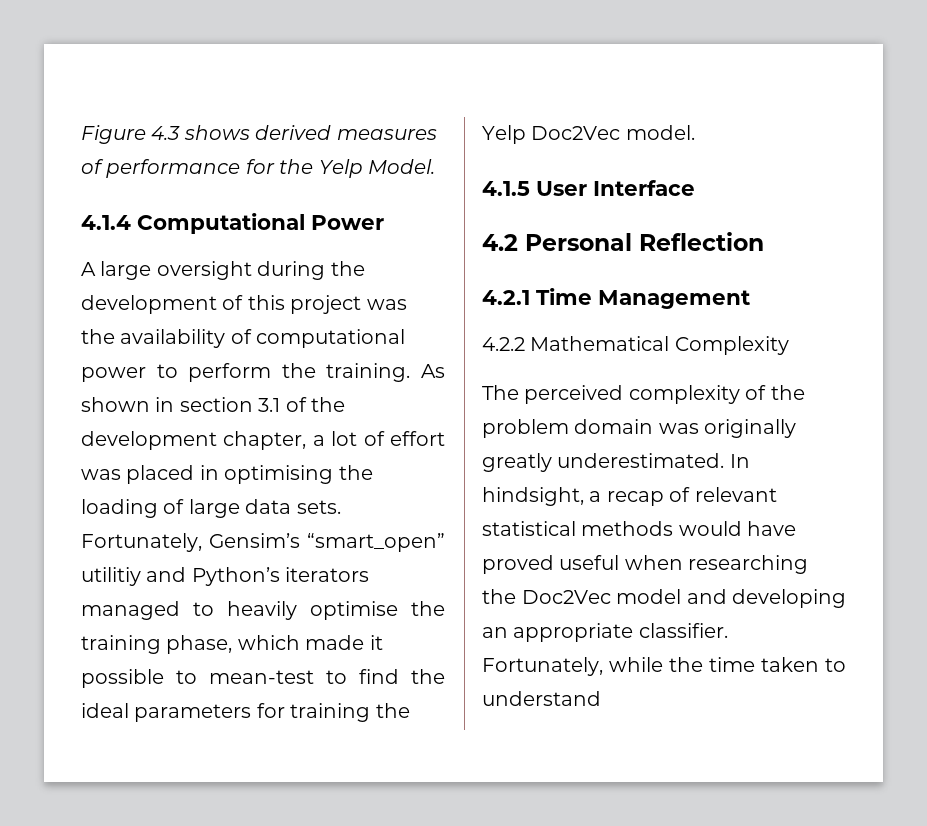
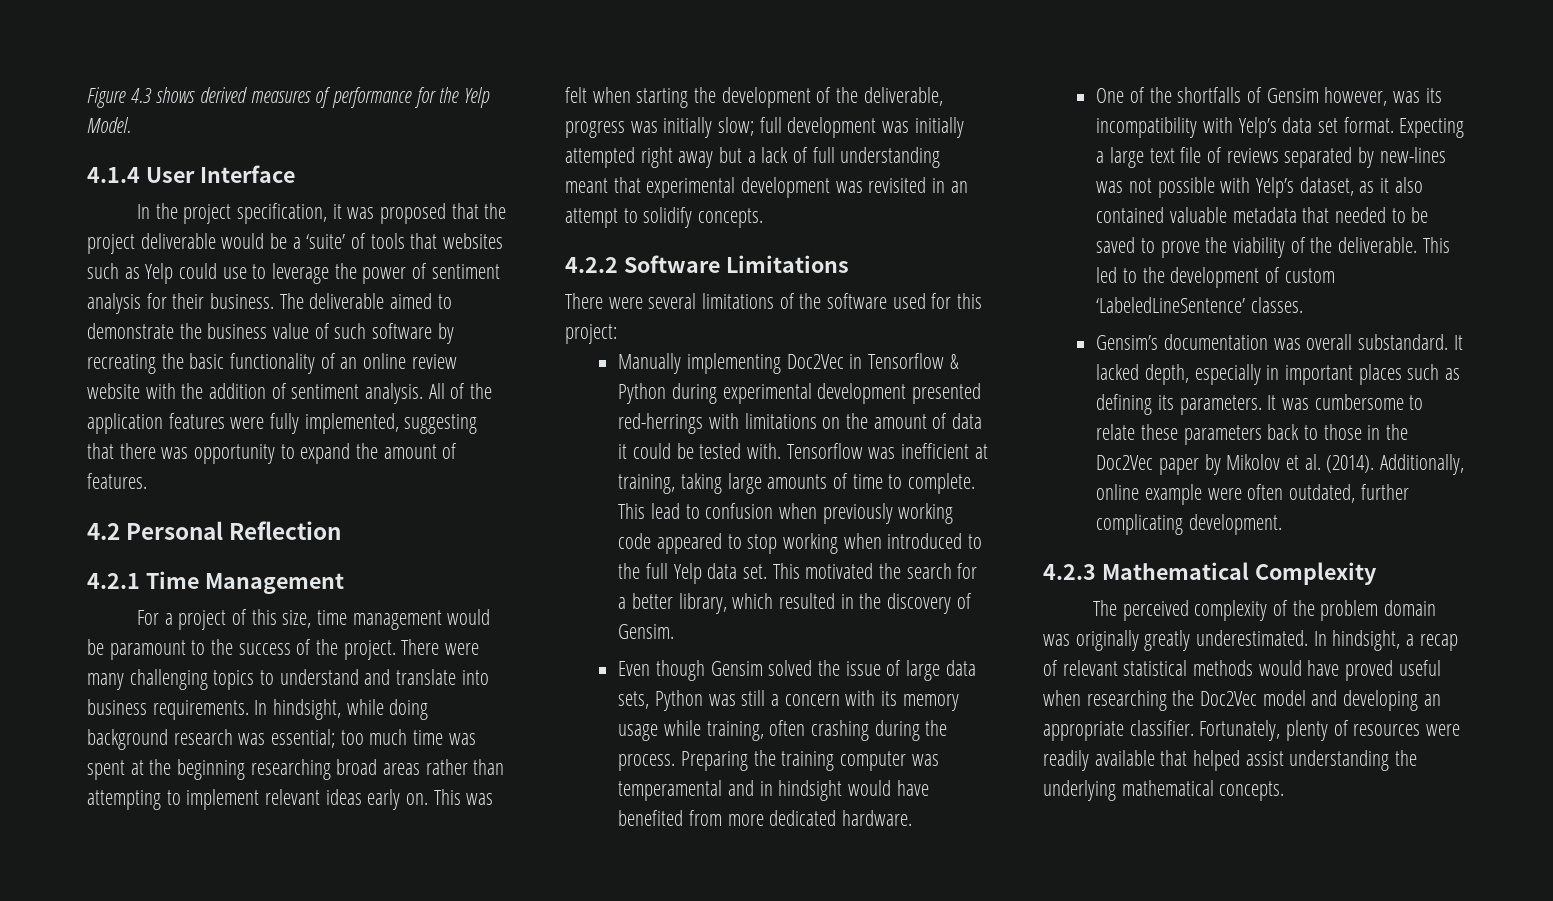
[137,213,384,234] [81,261,365,280] [81,295,407,314] [81,329,406,348] [81,363,445,382] [81,397,345,412] [81,431,445,450] [81,465,373,484] [81,499,341,518] [81,533,445,552] [81,567,370,586] [81,601,445,620] [81,635,383,654] [81,669,445,688] [81,703,410,722] [482,125,695,144] [482,180,695,196] Computational Power // A large oversight during the development of this project was the availability of computational power to perform the training. As shown in section 3.1 of the development chapter, a lot of effort was placed in optimising the loading of large data sets. Fortunately, Gensim’s “smart_open” utilitiy and Python’s iterators managed to heavily optimise the training phase, which made it possible to mean-test to find the ideal parameters for training the Yelp Doc2Vec model. // 4.1.5 User Interface -> [145,165,295,183] [137,203,507,224] [87,233,504,254] [87,263,500,284] [87,293,452,314] [87,323,454,344] [87,353,457,374] [87,383,493,404] [87,413,478,434] [87,443,458,464] [87,473,147,489] User Interface // In the project specification, it was proposed that the project deliverable would be a ‘suite’ of tools that websites such as Yelp could use to leverage the power of sentiment analysis for their business. The deliverable aimed to demonstrate the business value of such software by recreating the basic functionality of an online review website with the addition of sentiment analysis. All of the application features were fully implemented, suggesting that there was opportunity to expand the amount of features.
[482,337,525,351] 4.2.2 -> [137,609,491,630] [87,639,480,660] [87,669,489,690] [87,699,429,720] [87,729,476,750] [87,759,505,780] [87,789,494,810] [565,87,943,108] [565,117,964,138] [565,147,941,168] [565,177,968,198] [565,207,764,228] [565,255,849,273] [565,293,983,309] [565,324,617,344] [618,353,959,374] [618,383,981,404] [618,413,982,434] [618,443,988,459] [618,473,975,494] [618,503,954,524] [618,533,982,554] [618,563,978,584] [618,593,972,614] [618,624,675,639] [618,660,976,681] [618,690,959,711] [618,720,948,741] [618,750,939,771] [618,780,929,801] [618,810,912,826] [1096,87,1442,106] [1096,117,1465,138] [1096,147,1446,168] [1096,177,1423,198] [1096,207,1429,223] [1096,237,1450,258] [1096,267,1335,288] [1096,297,1303,313] [1096,334,1463,350] [1096,364,1460,385] [1096,394,1424,415] [1096,424,1408,445] [1096,454,1464,475] [1096,484,1409,505] [1096,514,1282,535] [1043,564,1096,580] For a project of this size, time management would be paramount to the success of the project. There were many challenging topics to understand and translate into business requirements. In hindsight, while doing background research was essential; too much time was spent at the beginning researching broad areas rather than attempting to implement relevant ideas early on. This was felt when starting the development of the deliverable, progress was initially slow; full development was initially attempted right away but a lack of full understanding meant that experimental development was revisited in an attempt to solidify concepts. // 4.2.2 Software Limitations // There were several limitations of the software used for this project: // Manually implementing Doc2Vec in Tensorflow & Python during experimental development presented red-herrings with limitations on the amount of data it could be tested with. Tensorflow was inefficient at training, taking large amounts of time to complete. This lead to confusion when previously working code appeared to stop working when introduced to the full Yelp data set. This motivated the search for a better library, which resulted in the discovery of Gensim. // Even though Gensim solved the issue of large data sets, Python was still a concern with its memory usage while training, often crashing during the process. Preparing the training computer was temperamental and in hindsight would have benefited from more dedicated hardware. // One of the shortfalls of Gensim however, was its incompatibility with Yelp’s data set format. Expecting a large text file of reviews separated by new-lines was not possible with Yelp’s dataset, as it also contained valuable metadata that needed to be saved to prove the viability of the deliverable. This led to the development of custom ‘LabeledLineSentence’ classes. // Gensim’s documentation was overall substandard. It lacked depth, especially in important places such as defining its parameters. It was cumbersome to relate these parameters back to those in the Doc2Vec paper by Mikolov et al. (2014). Additionally, online example were often outdated, further complicating development. // 4.2.3
[609,657,846,672] [482,691,601,706] while the time taken to understand -> [1285,720,1461,741] [1043,750,1418,771] [1043,780,1285,801] plenty of resources were readily available that helped assist understanding the underlying mathematical concepts.

